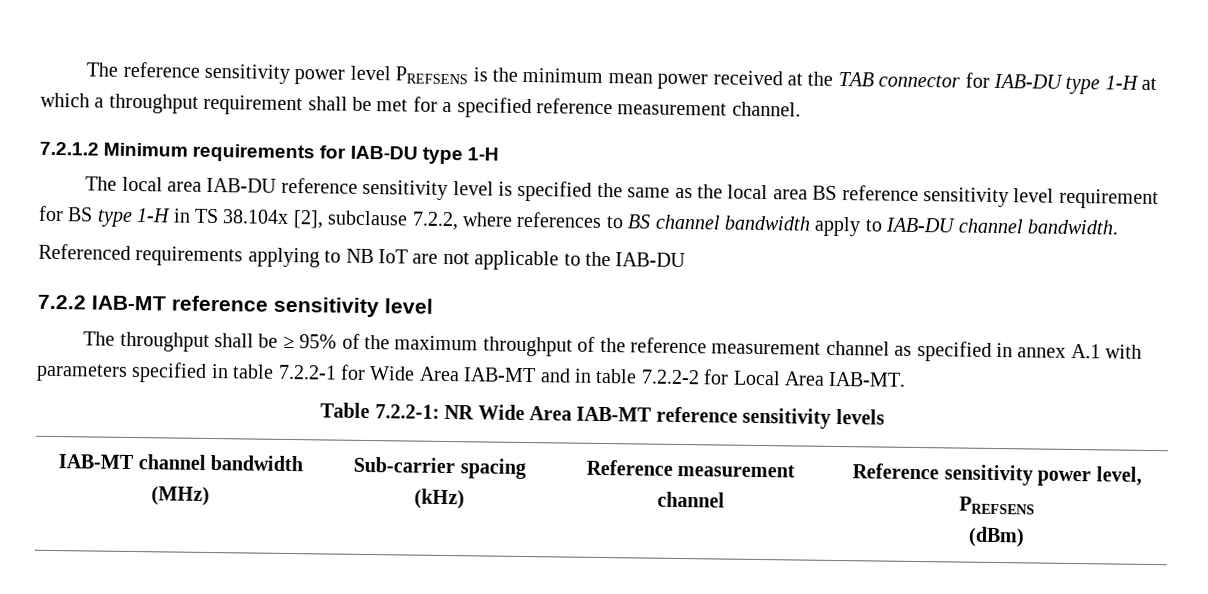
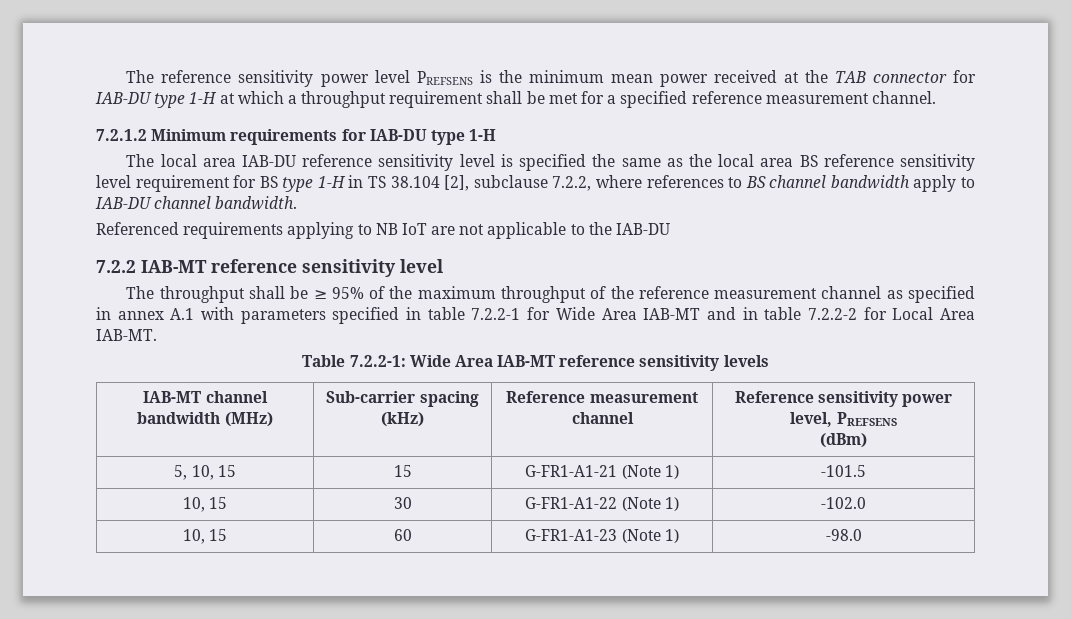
[222,209,290,224] 38.104x -> [390,176,440,188] 38.104
[444,404,475,420] NR -> (406, 361) none
(1025, 537) none -> [174,465,236,480] [393,465,412,477] [525,465,679,479] [821,465,866,477] [182,497,228,512] [393,497,412,509] [525,497,679,511] [821,497,866,509] [182,529,228,544] [393,529,412,541] [525,529,679,543] [825,529,862,541] // 5, 10, 15 | 15 | G-FR1-A1-21 (Note 1) | -101.5 // 10, 15 | 30 | G-FR1-A1-22 (Note 1) | -102.0 // 10, 15 | 60 | G-FR1-A1-23 (Note 1) | -98.0

